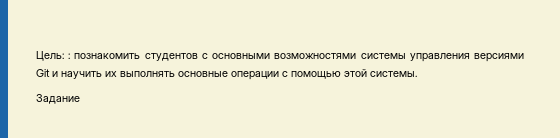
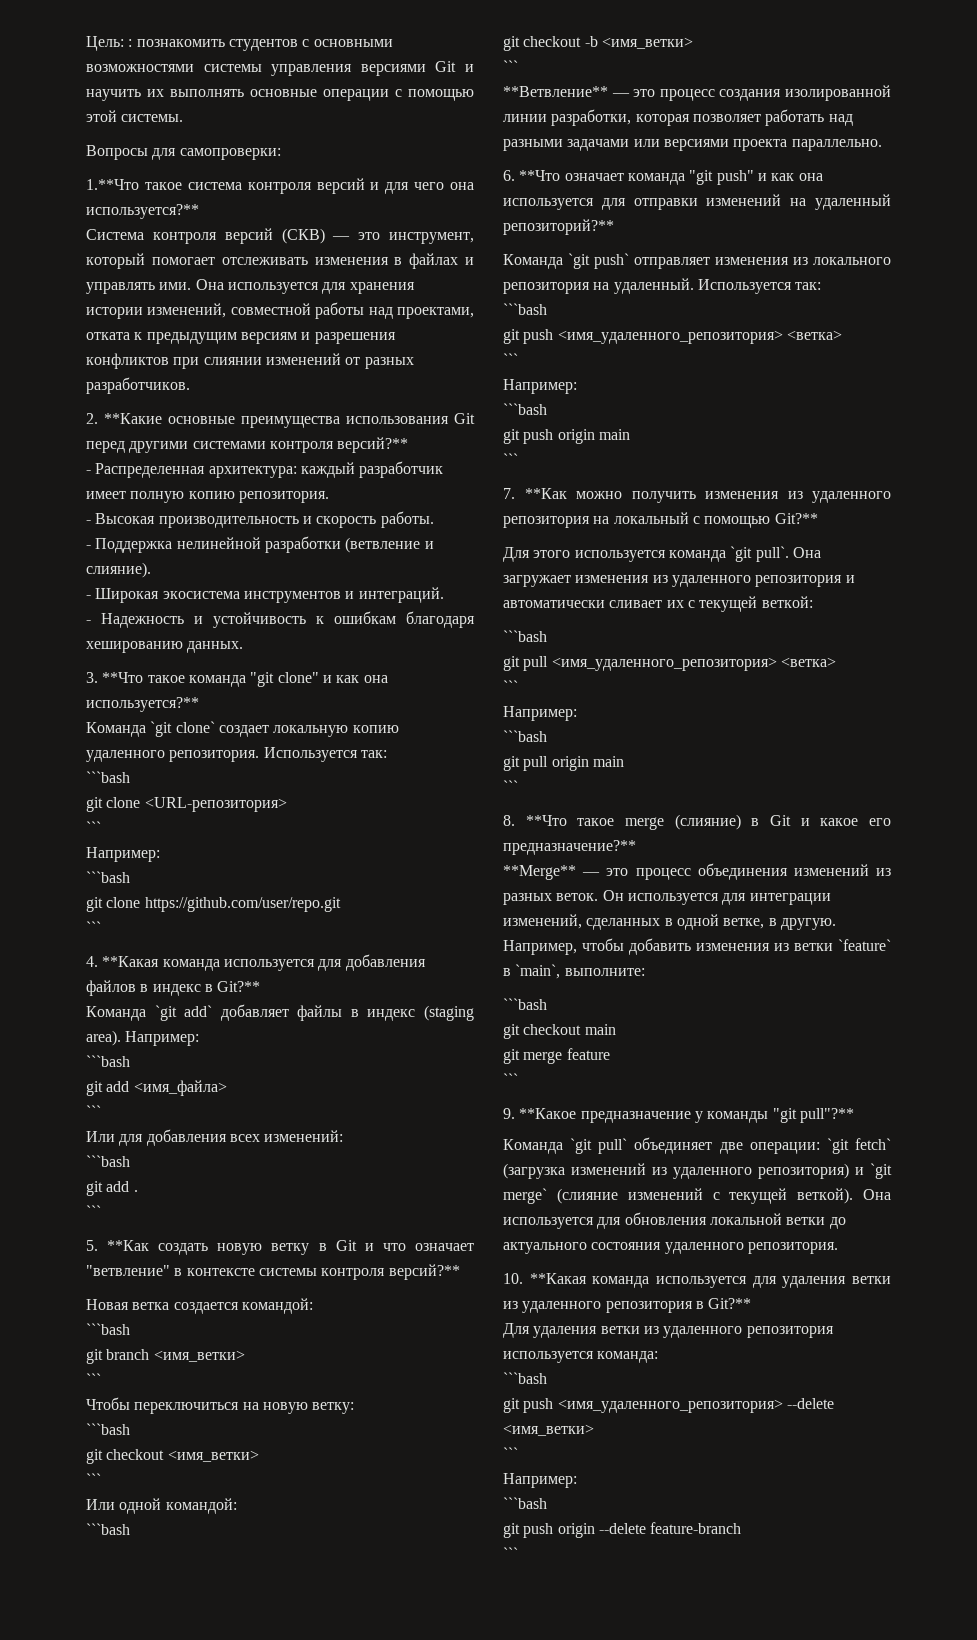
[36,94,80,104] Задание -> [86,145,281,160] [86,178,474,194] [86,204,199,219] [86,228,474,244] [86,253,474,269] [86,279,415,294] [86,302,475,319] [86,332,396,344] [86,353,414,369] [86,377,190,394] [86,413,475,428] [86,437,409,453] [86,461,444,478] [86,491,329,503] [86,511,434,528] [86,536,434,553] [86,562,151,578] [86,587,444,603] [86,611,475,628] [86,641,244,653] [86,672,388,687] [86,697,199,712] [86,721,399,737] [86,747,387,762] [86,771,130,783] [86,797,287,812] [86,821,101,833] [86,847,160,862] [86,871,130,883] [86,897,341,912] [86,921,101,933] [86,954,426,971] [86,980,261,996] [86,1004,474,1021] [86,1030,200,1046] [86,1055,130,1067] [86,1080,227,1096] [86,1105,101,1117] [86,1129,344,1146] [86,1155,130,1167] [86,1181,138,1196] [86,1205,101,1217] [86,1240,474,1255] [86,1264,460,1280] [86,1298,313,1314] [86,1323,130,1335] [86,1349,245,1364] [86,1373,101,1385] [86,1397,355,1414] [86,1423,130,1435] [86,1449,259,1464] [86,1473,101,1485] [86,1498,237,1514] [86,1523,130,1535] [503,36,693,51] [503,60,518,72] [503,85,891,101] [503,109,853,126] [503,139,882,151] [503,170,823,185] [503,194,891,210] [503,219,614,235] [503,253,891,269] [503,278,822,294] [503,303,547,315] [503,329,842,344] [503,353,518,365] [503,379,577,394] [503,403,547,415] [503,429,630,444] [503,453,518,465] [503,488,891,503] [503,512,818,528] [503,546,821,562] [503,575,855,587] [503,596,813,612] [503,630,547,642] [503,656,836,671] [503,680,518,692] [503,706,577,721] [503,730,547,742] [503,756,624,771] [503,780,518,792] [503,814,891,830] [503,840,636,855] [503,863,892,880] [503,890,831,905] [503,914,836,930] [503,938,891,955] [503,964,645,979] [503,998,547,1010] [503,1024,616,1039] [503,1048,610,1064] [503,1073,518,1085] [503,1108,854,1123] [503,1137,891,1154] [503,1163,892,1179] [503,1188,891,1204] [503,1212,846,1229] [503,1242,838,1254] [503,1273,892,1288] [503,1298,752,1313] [503,1323,834,1338] [503,1351,659,1363] [503,1372,547,1384] [503,1398,834,1413] [503,1424,594,1436] [503,1447,518,1459] [503,1473,577,1488] [503,1497,547,1509] [503,1522,742,1538] [503,1547,518,1559] Вопросы для самопроверки: // 1.**Что такое система контроля версий и для чего она используется?** // Система контроля версий (СКВ) — это инструмент, который помогает отслеживать изменения в файлах и управлять ими. Она используется для хранения истории изменений, совместной работы над проектами, отката к предыдущим версиям и разрешения конфликтов при слиянии изменений от разных разработчиков. // 2. **Какие основные преимущества использования Git перед другими системами контроля версий?** // - Распределенная архитектура: каждый разработчик имеет полную копию репозитория. // - Высокая производительность и скорость работы. // - Поддержка нелинейной разработки (ветвление и слияние). // - Широкая экосистема инструментов и интеграций. // - Надежность и устойчивость к ошибкам благодаря хешированию данных. // 3. **Что такое команда "git clone" и как она используется?** // Команда `git clone` создает локальную копию удаленного репозитория. Используется так: // ```bash // git clone <URL-репозитория> // ``` // Например: // ```bash // git clone https://github.com/user/repo.git // ``` // 4. **Какая команда используется для добавления файлов в индекс в Git?** // Команда `git add` добавляет файлы в индекс (staging area). Например: // ```bash // git add <имя_файла> // ``` // Или для добавления всех изменений: // ```bash // git add . // ``` // 5. **Как создать новую ветку в Git и что означает "ветвление" в контексте системы контроля версий?** // Новая ветка создается командой: // ```bash // git branch <имя_ветки> // ``` // Чтобы переключиться на новую ветку: // ```bash // git checkout <имя_ветки> // ``` // Или одной командой: // ```bash // git checkout -b <имя_ветки> // ``` // **Ветвление** — это процесс создания изолированной линии разработки, которая позволяет работать над разными задачами или версиями проекта параллельно. // 6. **Что означает команда "git push" и как она используется для отправки изменений на удаленный репозиторий?** // Команда `git push` отправляет изменения из локального репозитория на удаленный. Используется так: // ```bash // git push <имя_удаленного_репозитория> <ветка> // ``` // Например: // ```bash // git push origin main // ``` // 7. **Как можно получить изменения из удаленного репозитория на локальный с помощью Git?** // Для этого используется команда `git pull`. Она загружает изменения из удаленного репозитория и автоматически сливает их с текущей веткой: // ```bash // git pull <имя_удаленного_репозитория> <ветка> // ``` // Например: // ```bash // git pull origin main // ``` // 8. **Что такое merge (слияние) в Git и какое его предназначение?** // **Merge** — это процесс объединения изменений из разных веток. Он используется для интеграции изменений, сделанных в одной ветке, в другую. Например, чтобы добавить изменения из ветки `feature` в `main`, выполните: // ```bash // git checkout main // git merge feature // ``` // 9. **Какое предназначение у команды "git pull"?** // Команда `git pull` объединяет две операции: `git fetch` (загрузка изменений из удаленного репозитория) и `git merge` (слияние изменений с текущей веткой). Она используется для обновления локальной ветки до актуального состояния удаленного репозитория. // 10. **Какая команда используется для удаления ветки из удаленного репозитория в Git?** // Для удаления ветки из удаленного репозитория используется команда: // ```bash // git push <имя_удаленного_репозитория> --delete <имя_ветки> // ``` // Например: // ```bash // git push origin --delete feature-branch // ```

